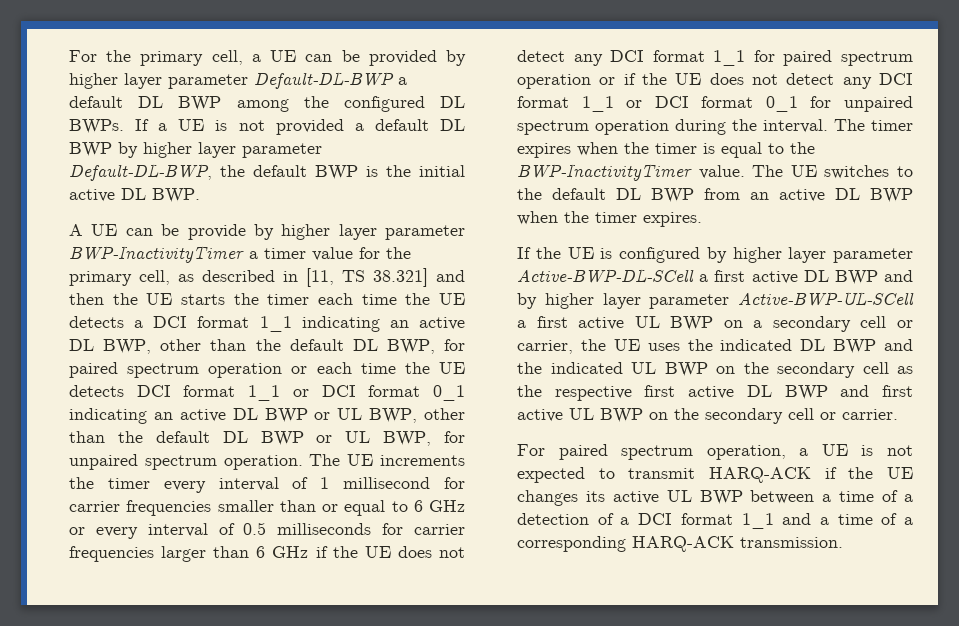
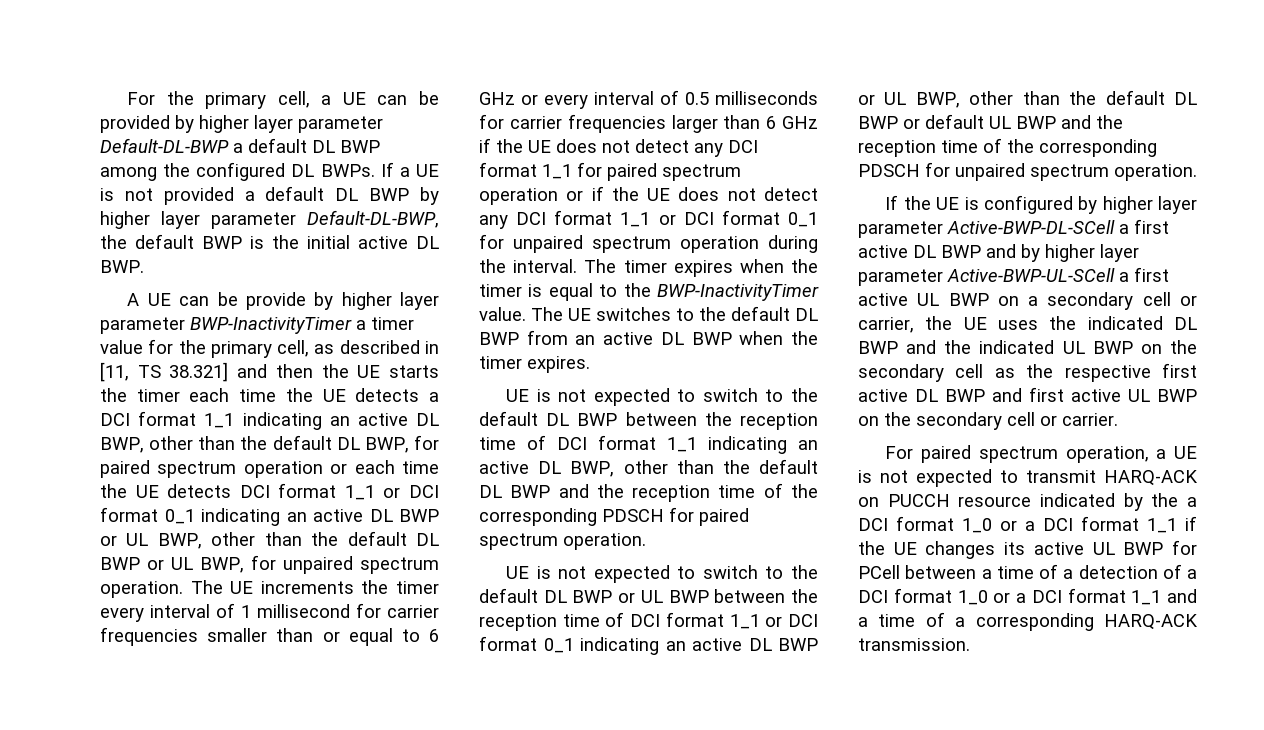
(702, 219) none -> [506,388,818,406] [479,411,818,430] [479,435,818,454] [479,459,818,477] [479,483,818,502] [479,507,749,526] [479,533,646,550] [506,565,818,583] [479,588,818,603] [479,612,818,631] [479,636,818,655] [858,90,1197,108] [858,114,1123,129] [858,138,1157,157] [858,162,1197,181] // UE is not expected to switch to the default DL BWP between the reception time of DCI format 1_1 indicating an active DL BWP, other than the default DL BWP and the reception time of the corresponding PDSCH for paired spectrum operation. // UE is not expected to switch to the default DL BWP or UL BWP between the reception time of DCI format 1_1 or DCI format 0_1 indicating an active DL BWP or UL BWP, other than the default DL BWP or default UL BWP and the reception time of the corresponding PDSCH for unpaired spectrum operation.
(811, 475) none -> [858,493,1197,511] [858,516,1177,533] on PUCCH resource indicated by the a DCI format 1_0 or a DCI format 1_1
(743, 497) none -> [1172,540,1197,555] [858,565,900,579] for PCell
(733, 519) none -> [957,588,1126,605] 1_0 or a DCI format

